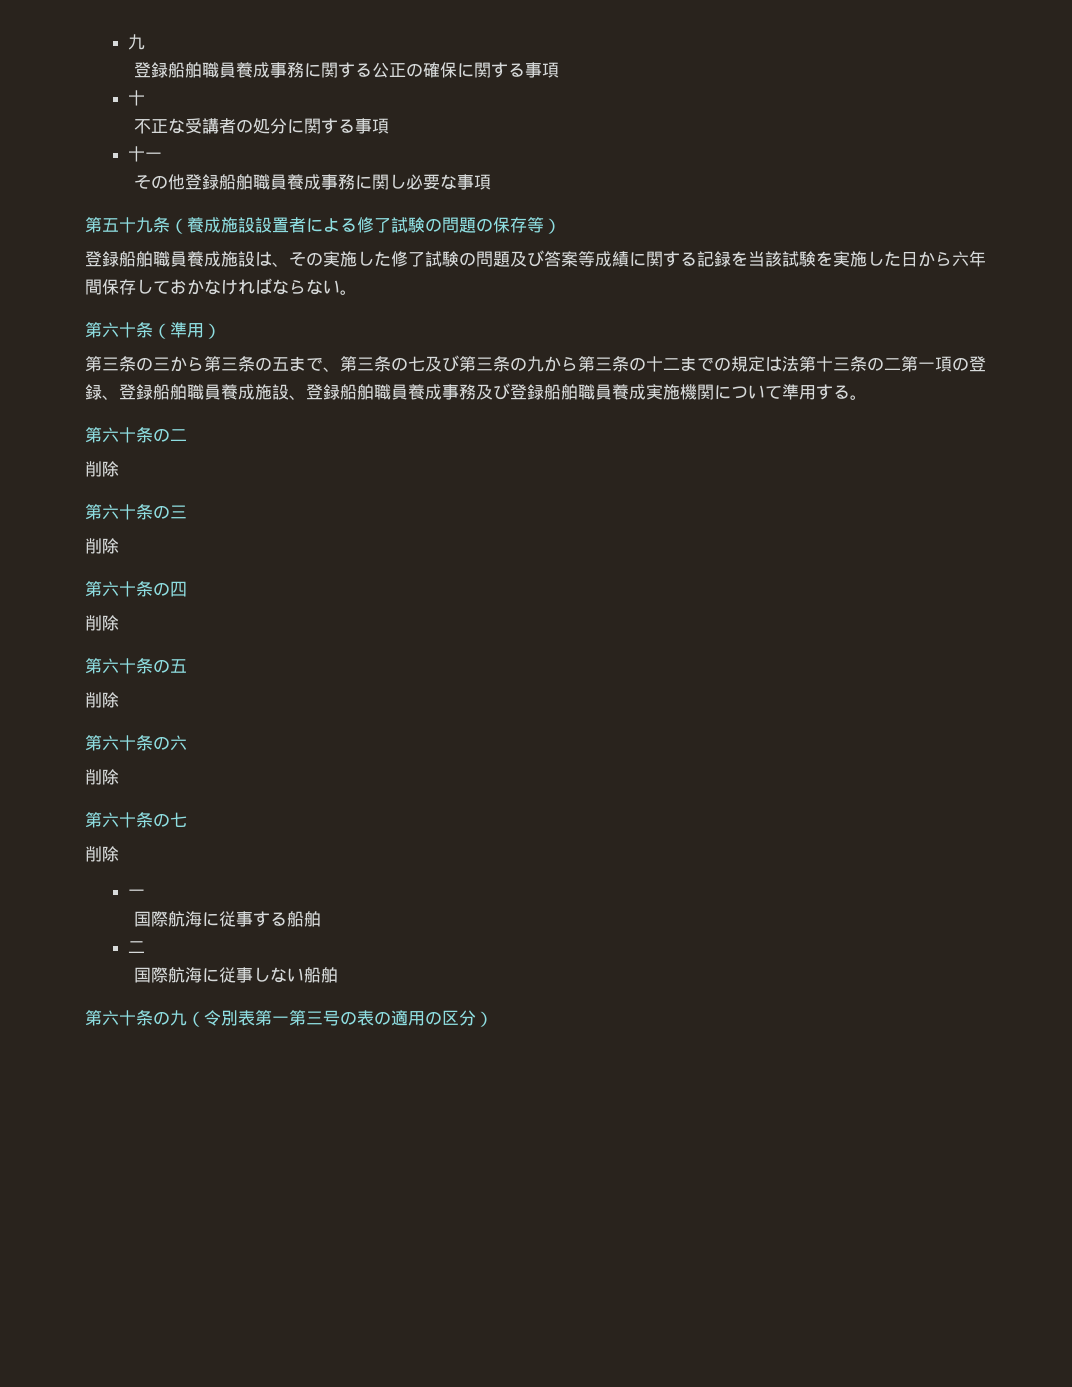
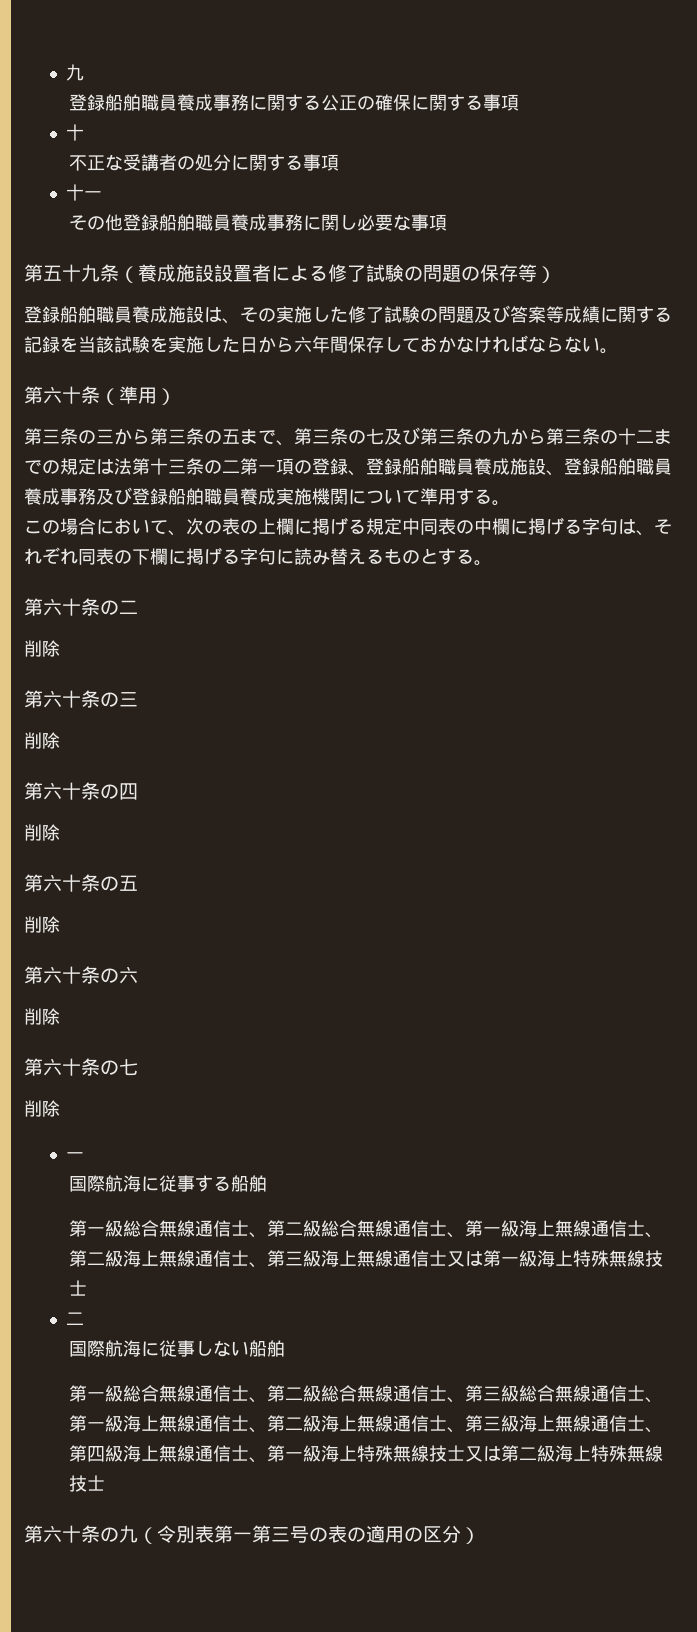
(867, 397) none -> [24,517,672,536] [24,547,492,566] // この場合において、次の表の上欄に掲げる規定中同表の中欄に掲げる字句は、それぞれ同表の下欄に掲げる字句に読み替えるものとする。
(321, 919) none -> [68,1220,663,1238] [68,1250,663,1268] [68,1280,87,1296] // 第一級総合無線通信士、第二級総合無線通信士、第一級海上無線通信士、第二級海上無線通信士、第三級海上無線通信士又は第一級海上特殊無線技士
(338, 975) none -> [68,1385,663,1403] [68,1415,663,1433] [68,1445,663,1463] [68,1475,105,1492] // 第一級総合無線通信士、第二級総合無線通信士、第三級総合無線通信士、第一級海上無線通信士、第二級海上無線通信士、第三級海上無線通信士、第四級海上無線通信士、第一級海上特殊無線技士又は第二級海上特殊無線技士

